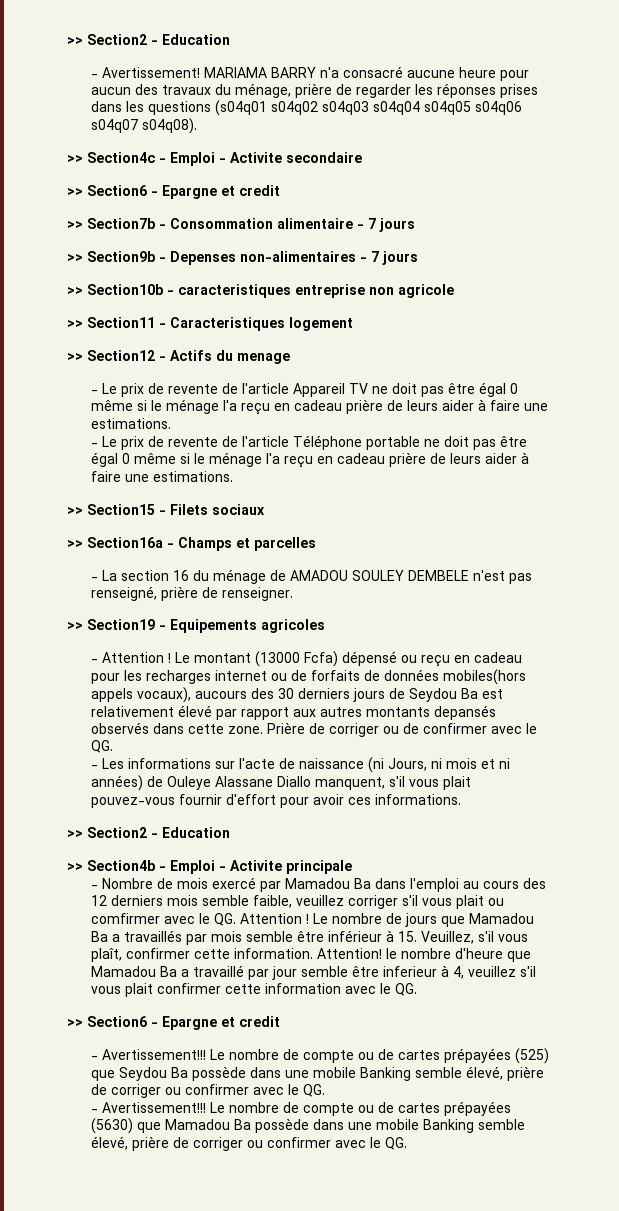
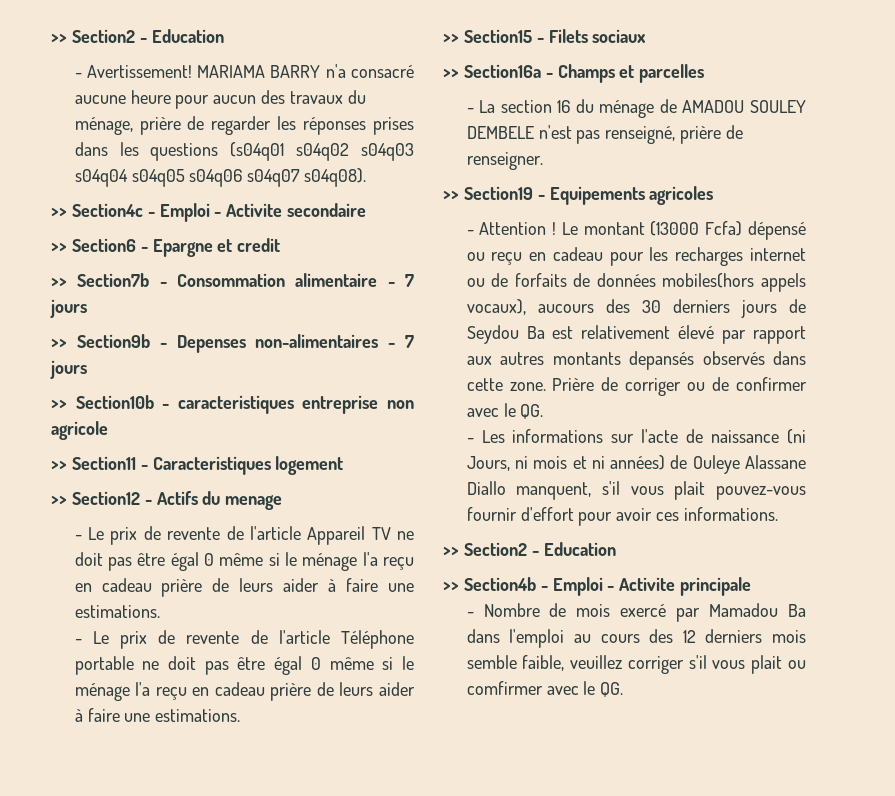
[240,913,535,927] [91,930,529,945] [91,948,532,962] [91,965,537,980] [91,983,418,997] [67,1016,280,1030] [91,1048,550,1064] [91,1066,545,1081] [91,1084,326,1098] [91,1101,512,1116] [91,1118,526,1134] [91,1136,408,1151] Attention ! Le nombre de jours que Mamadou Ba a travaillés par mois semble être inférieur à 15. Veuillez, s'il vous plaît, confirmer cette information. Attention! le nombre d'heure que Mamadou Ba a travaillé par jour semble être inferieur à 4, veuillez s'il vous plait confirmer cette information avec le QG. // >> Section6 - Epargne et credit // - Avertissement!!! Le nombre de compte ou de cartes prépayées (525) que Seydou Ba possède dans une mobile Banking semble élevé, prière de corriger ou confirmer avec le QG. // - Avertissement!!! Le nombre de compte ou de cartes prépayées (5630) que Mamadou Ba possède dans une mobile Banking semble élevé, prière de corriger ou confirmer avec le QG. -> (624, 689) none

